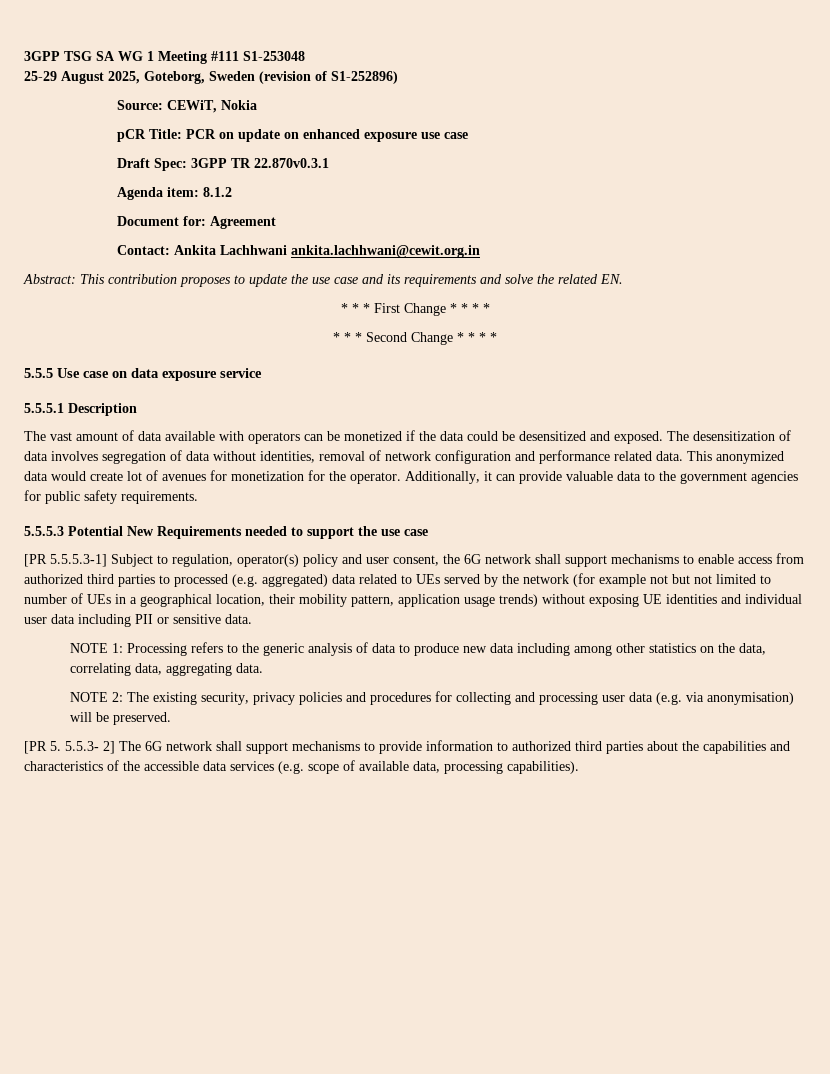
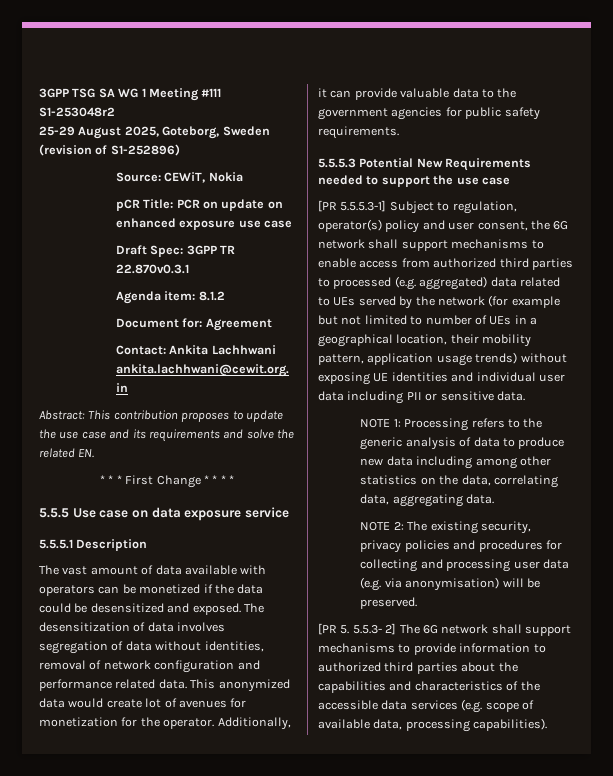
[243,51,305,61] S1-253048 -> [39,107,115,117] S1-253048r2
[333,332,497,345] // * * * Second Change * * * * -> (234, 479) none
[650,575,668,584] not -> (560, 302) none

